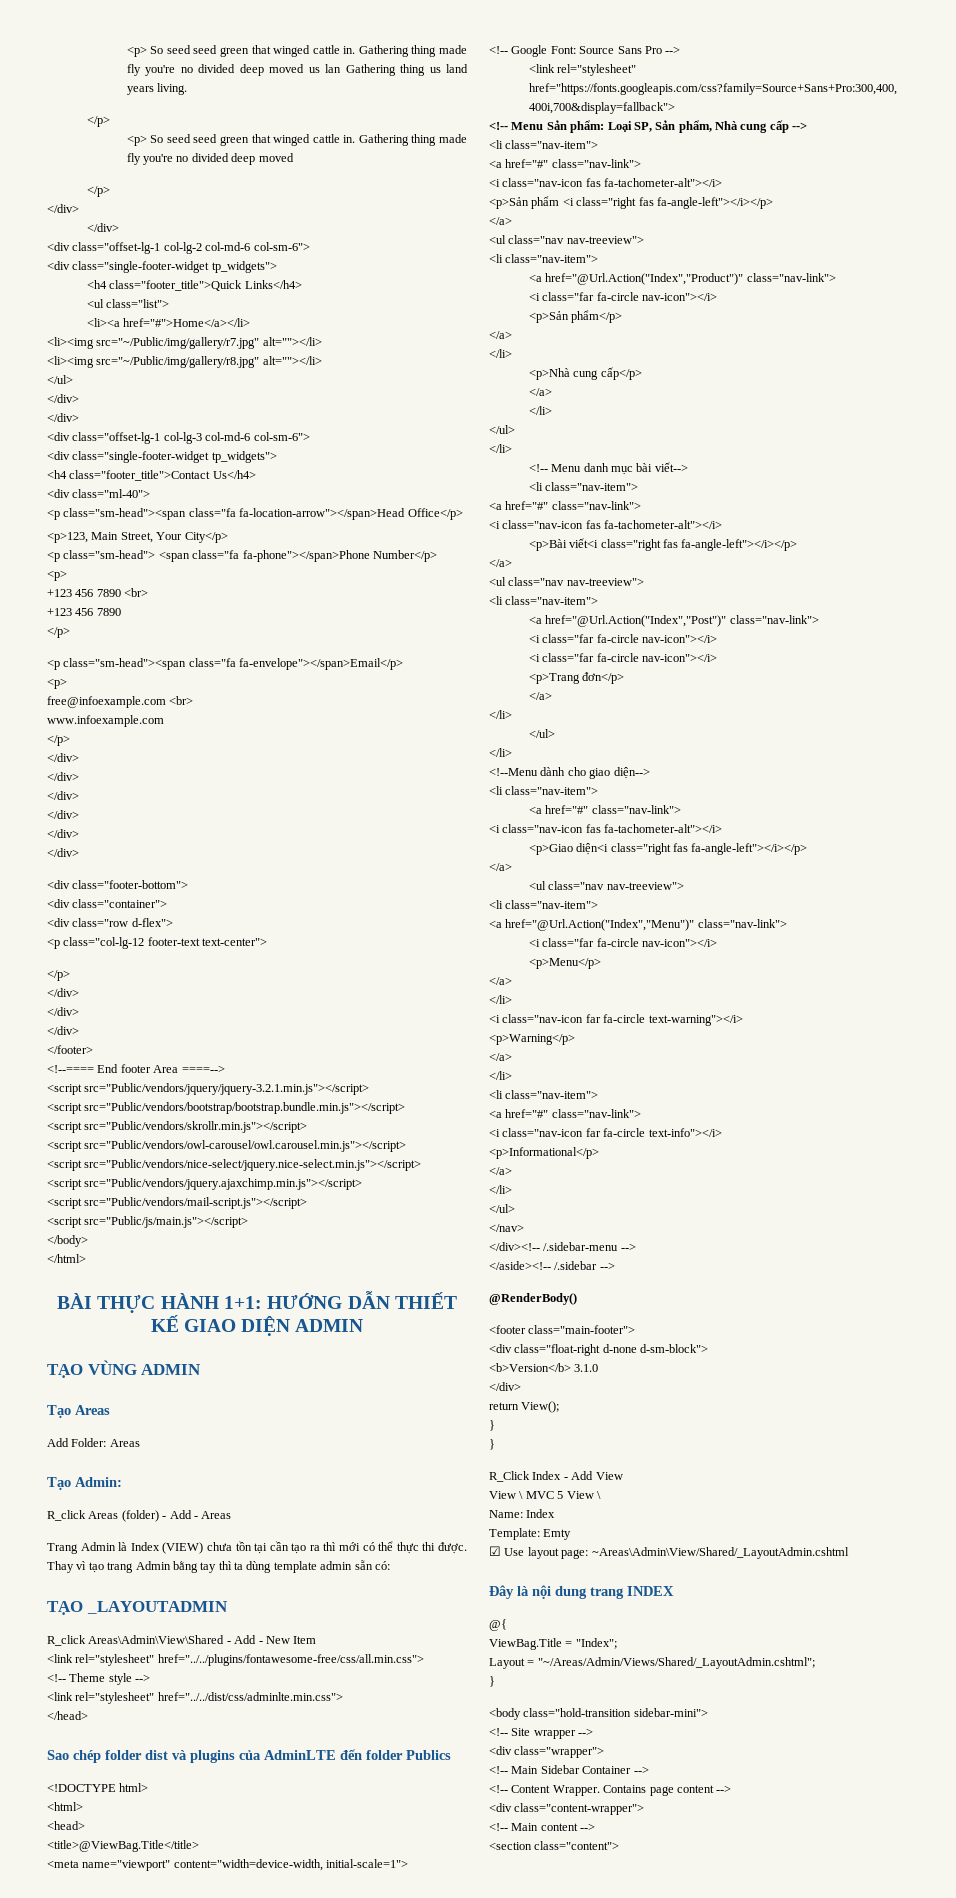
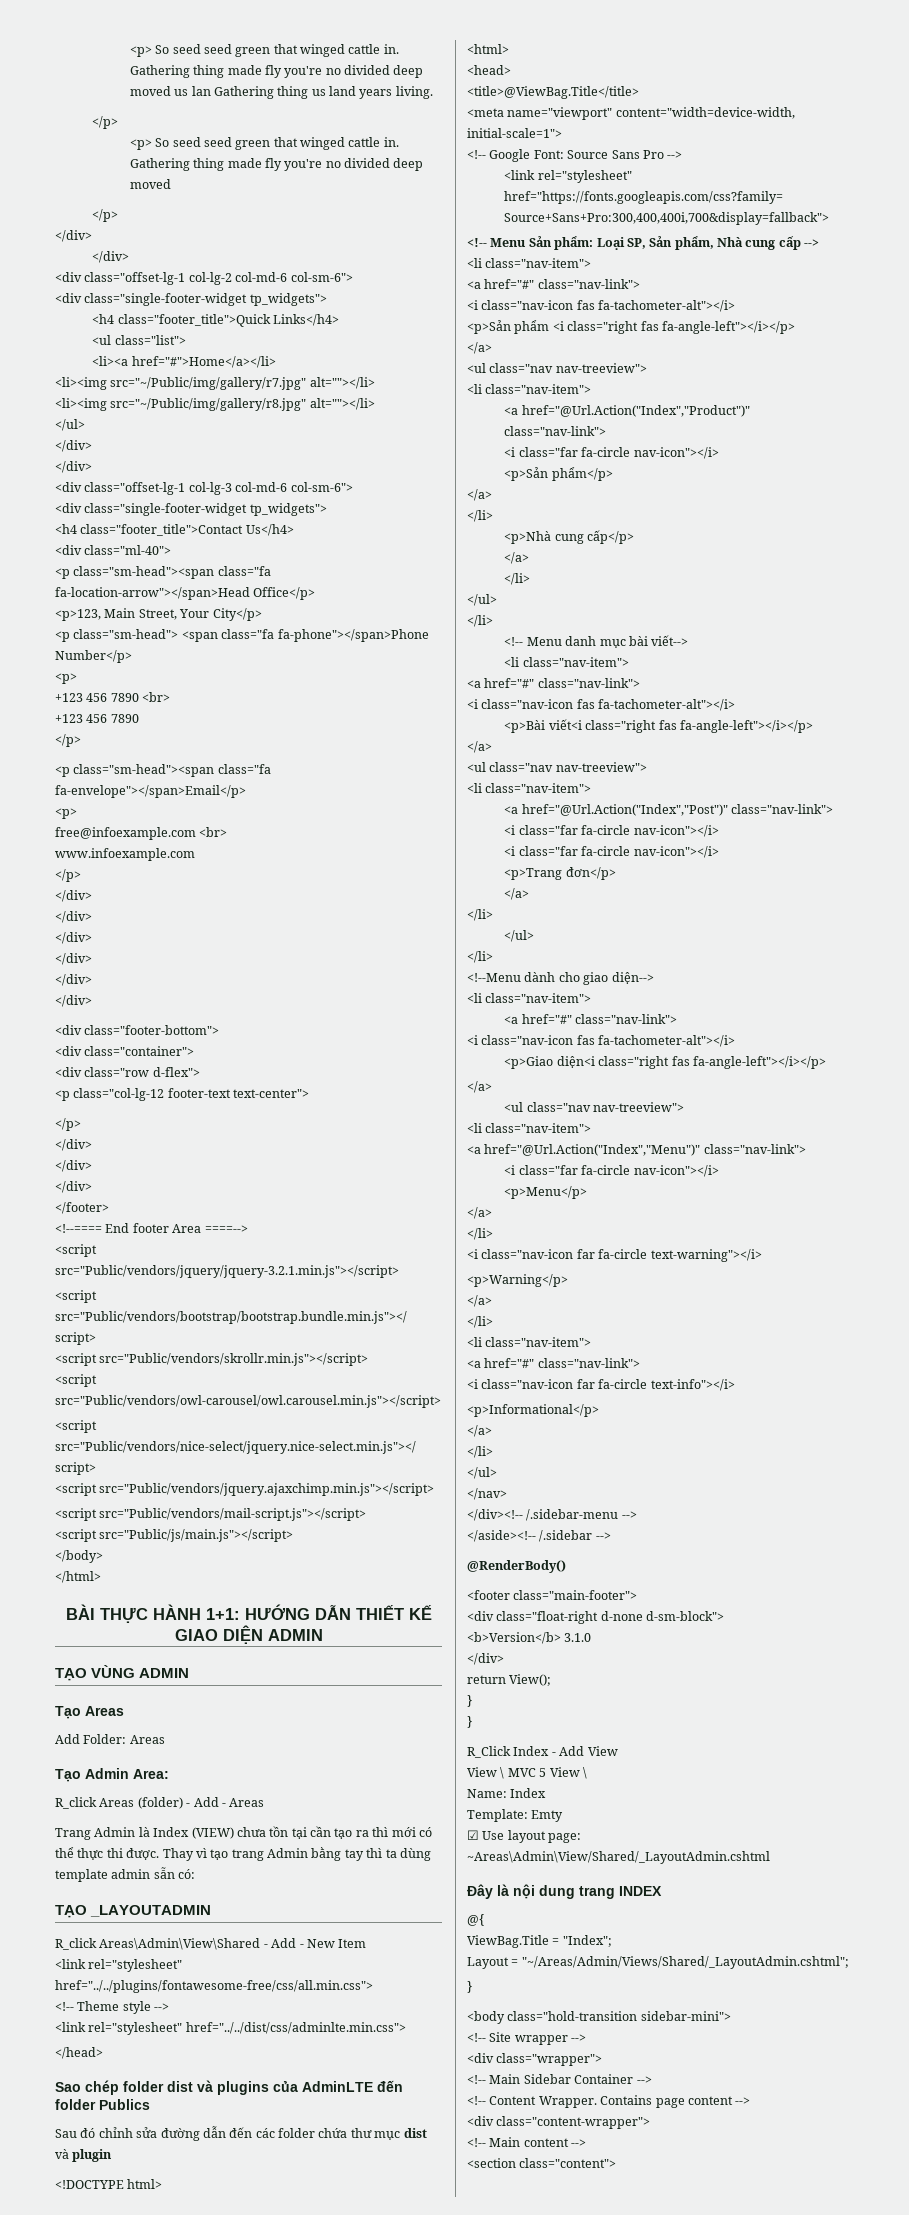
[75,1477,122,1487] Admin: -> [85,1768,169,1779] Admin Area:
(451, 1755) none -> [55,2126,427,2141] [55,2149,113,2162] // Sau đó chỉnh sửa đường dẫn đến các folder chứa thư mục dist và plugin

